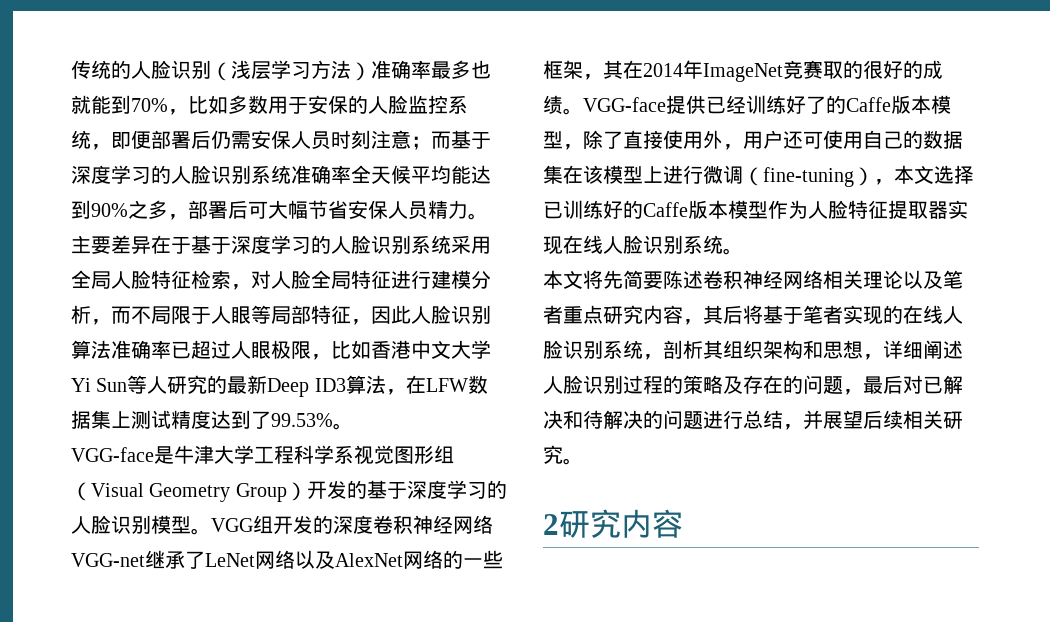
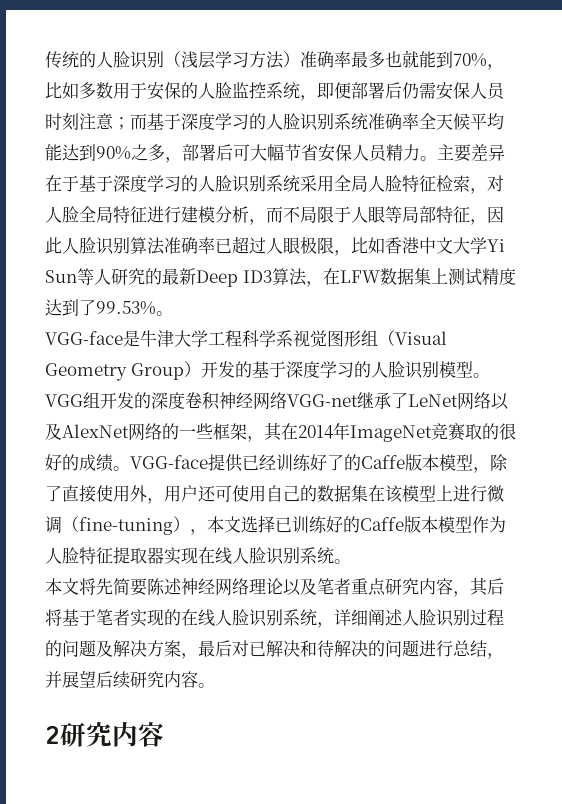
[703,270,863,289] 卷积神经网络相关 -> [181,578,249,596] 神经网络
[663,340,883,360] 剖析其组织架构和思想， -> (334, 625) none
[683,375,843,394] 策略及存在的问题 -> [62,640,181,657] 问题及解决方案
[903,410,963,429] [543,445,563,464] 相关研究 -> [130,671,198,688] 研究内容

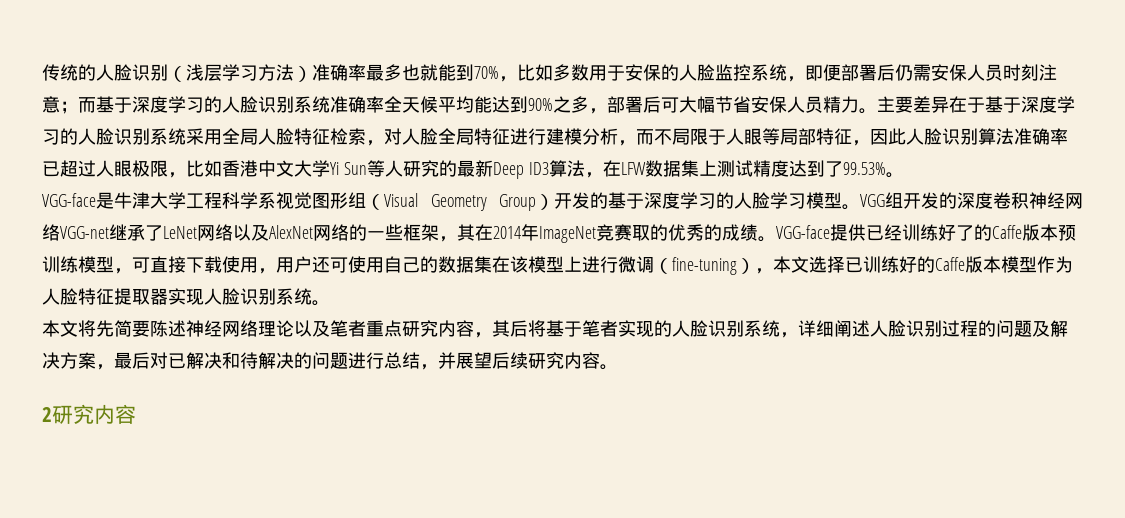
[404,361,439,379] 识别 -> [770,192,806,209] 学习
[499,423,516,440] [45,454,62,471] 很好 -> [668,224,704,241] 优秀
[439,454,508,473] [45,485,147,503] 模型，除了直接使用外 -> [1058,225,1076,241] [42,256,258,274] 预训练模型，可直接下载使用
[198,547,232,565] 在线 -> (204, 297) none
[181,609,215,627] 在线 -> (672, 328) none

